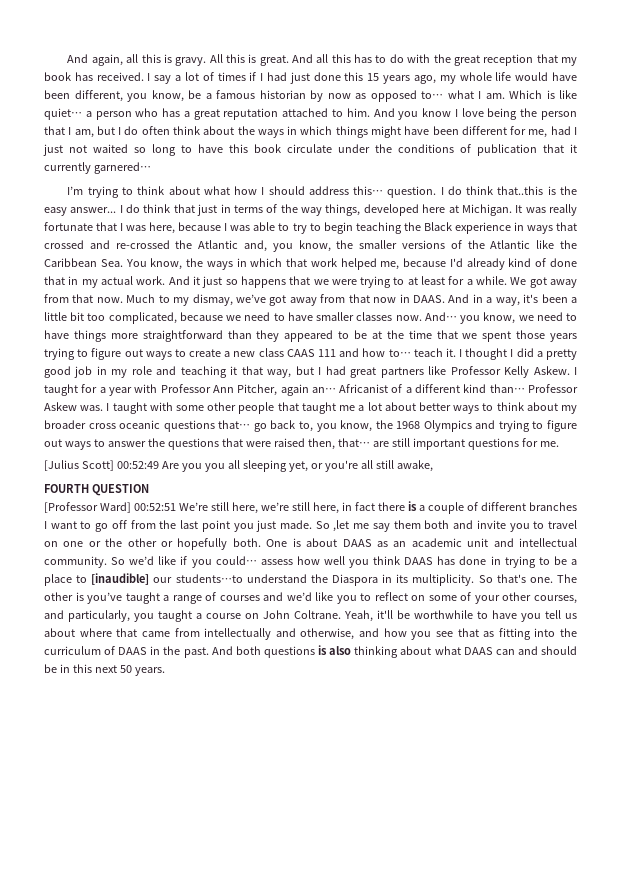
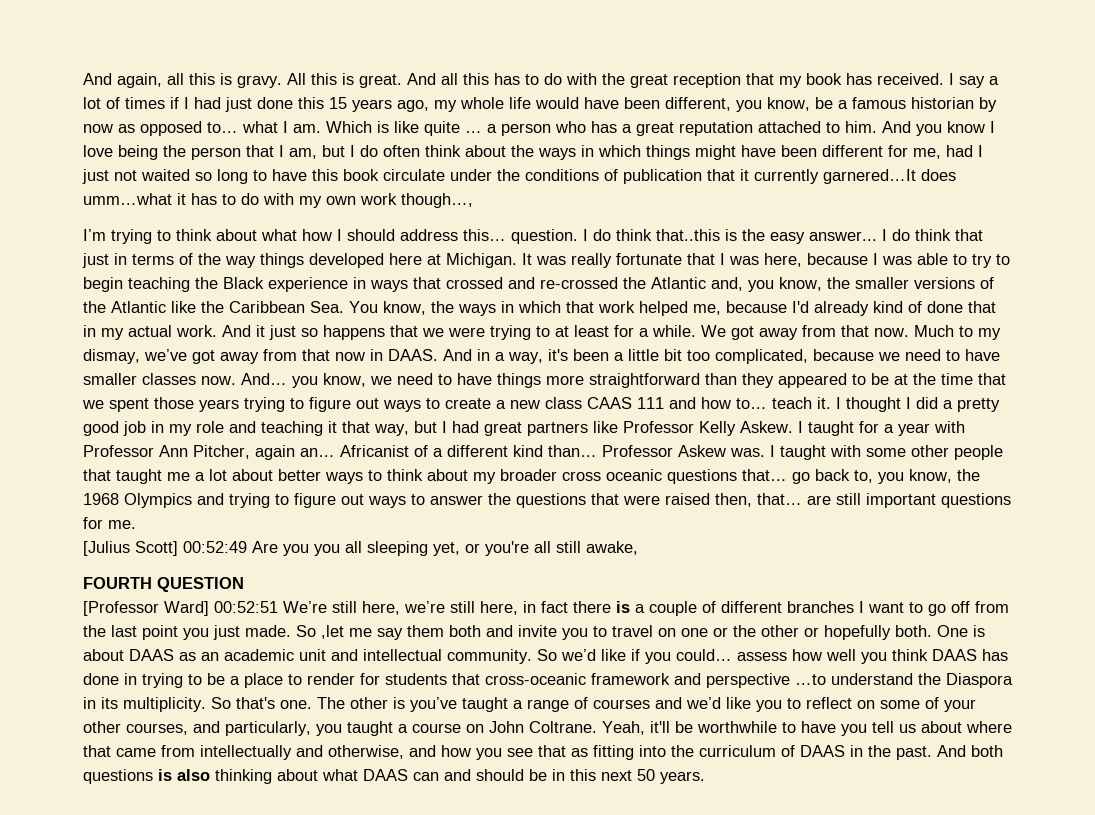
[44,108,82,120] quiet… -> [424,121,482,136] quite …
[93,162,151,174] garnered… -> [823,169,956,184] [83,193,473,208] garnered…It does umm…what it has to do with my own work though…,
[325,204,361,216] things, -> [260,253,304,268] things
[91,573,243,585] [inaudible] our students…to -> [307,673,826,688] render for students that cross-oceanic framework and perspective …to

